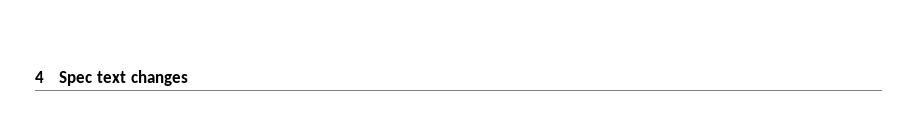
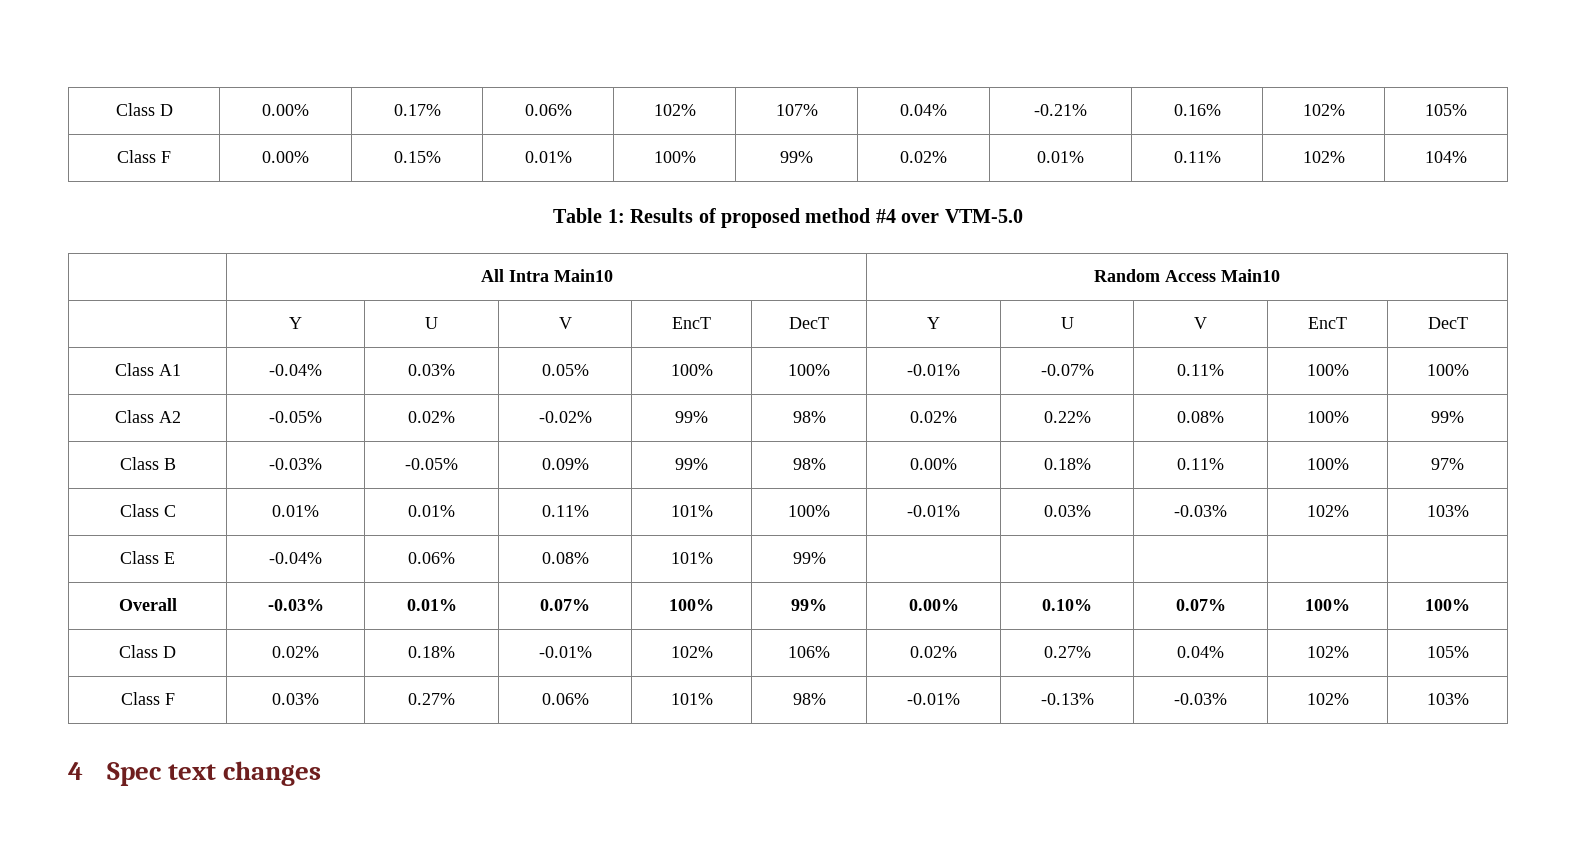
(35, 77) none -> [115,103,173,116] [262,104,309,116] [393,104,441,116] [524,104,572,116] [653,104,696,116] [775,104,818,116] [900,104,947,116] [1034,104,1087,116] [1173,104,1221,116] [1302,104,1345,116] [1425,104,1467,116] [117,150,171,163] [262,151,309,163] [393,151,441,163] [524,151,572,163] [653,151,696,163] [780,151,813,163] [900,151,947,163] [1037,151,1084,163] [1173,151,1221,163] [1302,151,1345,163] [1425,151,1467,163] [553,208,1023,228] [480,269,613,282] [1094,269,1280,282] [289,317,302,329] [425,317,438,329] [558,317,572,329] [672,317,711,329] [789,317,829,329] [927,317,940,329] [1060,317,1074,329] [1194,317,1207,329] [1308,317,1347,329] [1427,317,1468,329] [114,363,181,376] [269,364,322,376] [408,364,455,376] [541,364,589,376] [670,364,713,376] [788,364,830,376] [907,364,960,376] [1040,364,1094,376] [1177,364,1224,376] [1306,364,1349,376] [1426,364,1469,376] [114,410,181,423] [269,411,322,423] [408,411,455,423] [538,411,592,423] [675,411,708,423] [792,411,826,423] [910,411,957,423] [1043,411,1091,423] [1177,411,1224,423] [1306,411,1349,423] [1431,411,1464,423] [119,457,176,470] [269,458,322,470] [405,458,458,470] [541,458,589,470] [675,458,708,470] [792,458,826,470] [910,458,957,470] [1043,458,1091,470] [1177,458,1224,470] [1306,458,1349,470] [1431,458,1464,470] [119,504,176,517] [272,505,319,517] [408,505,455,517] [541,505,589,517] [670,505,713,517] [788,505,830,517] [907,505,960,517] [1043,505,1091,517] [1174,505,1227,517] [1306,505,1349,517] [1426,505,1469,517] [120,551,175,564] [269,552,322,564] [408,552,455,564] [541,552,589,564] [670,552,713,564] [792,552,826,564] [118,598,177,611] [267,599,324,611] [406,599,457,611] [540,599,590,611] [669,599,714,611] [791,599,827,611] [908,599,959,611] [1042,599,1092,611] [1175,599,1226,611] [1305,599,1350,611] [1425,599,1470,611] [119,645,176,658] [272,646,319,658] [408,646,455,658] [538,646,592,658] [670,646,713,658] [788,646,830,658] [910,646,957,658] [1043,646,1091,658] [1177,646,1224,658] [1306,646,1349,658] [1426,646,1469,658] [120,692,175,705] [272,693,319,705] [408,693,455,705] [541,693,589,705] [670,693,713,705] [792,693,826,705] [907,693,960,705] [1040,693,1094,705] [1174,693,1227,705] [1306,693,1349,705] [1426,693,1469,705] Class D | 0.00% | 0.17% | 0.06% | 102% | 107% | 0.04% | -0.21% | 0.16% | 102% | 105% // Class F | 0.00% | 0.15% | 0.01% | 100% | 99% | 0.02% | 0.01% | 0.11% | 102% | 104% // Table 1: Results of proposed method #4 over VTM-5.0 // | All Intra Main10 | Random Access Main10 // | Y | U | V | EncT | DecT | Y | U | V | EncT | DecT // Class A1 | -0.04% | 0.03% | 0.05% | 100% | 100% | -0.01% | -0.07% | 0.11% | 100% | 100% // Class A2 | -0.05% | 0.02% | -0.02% | 99% | 98% | 0.02% | 0.22% | 0.08% | 100% | 99% // Class B | -0.03% | -0.05% | 0.09% | 99% | 98% | 0.00% | 0.18% | 0.11% | 100% | 97% // Class C | 0.01% | 0.01% | 0.11% | 101% | 100% | -0.01% | 0.03% | -0.03% | 102% | 103% // Class E | -0.04% | 0.06% | 0.08% | 101% | 99% | | | | | // Overall | -0.03% | 0.01% | 0.07% | 100% | 99% | 0.00% | 0.10% | 0.07% | 100% | 100% // Class D | 0.02% | 0.18% | -0.01% | 102% | 106% | 0.02% | 0.27% | 0.04% | 102% | 105% // Class F | 0.03% | 0.27% | 0.06% | 101% | 98% | -0.01% | -0.13% | -0.03% | 102% | 103% //

